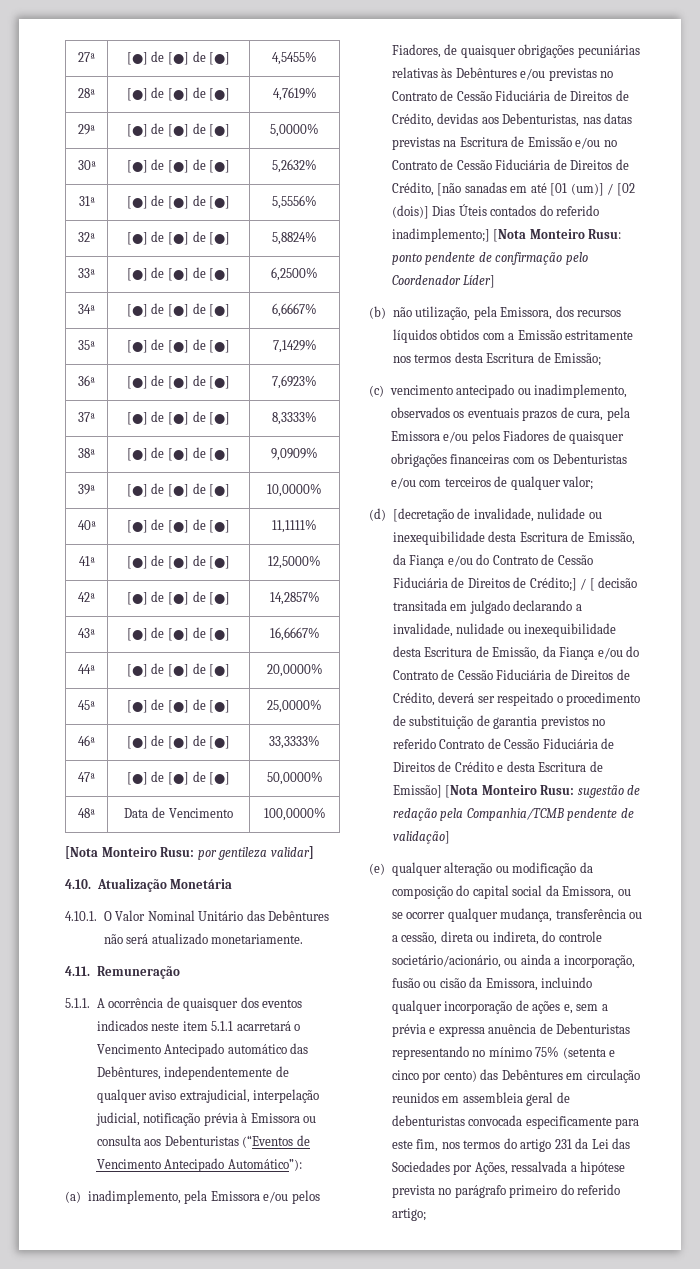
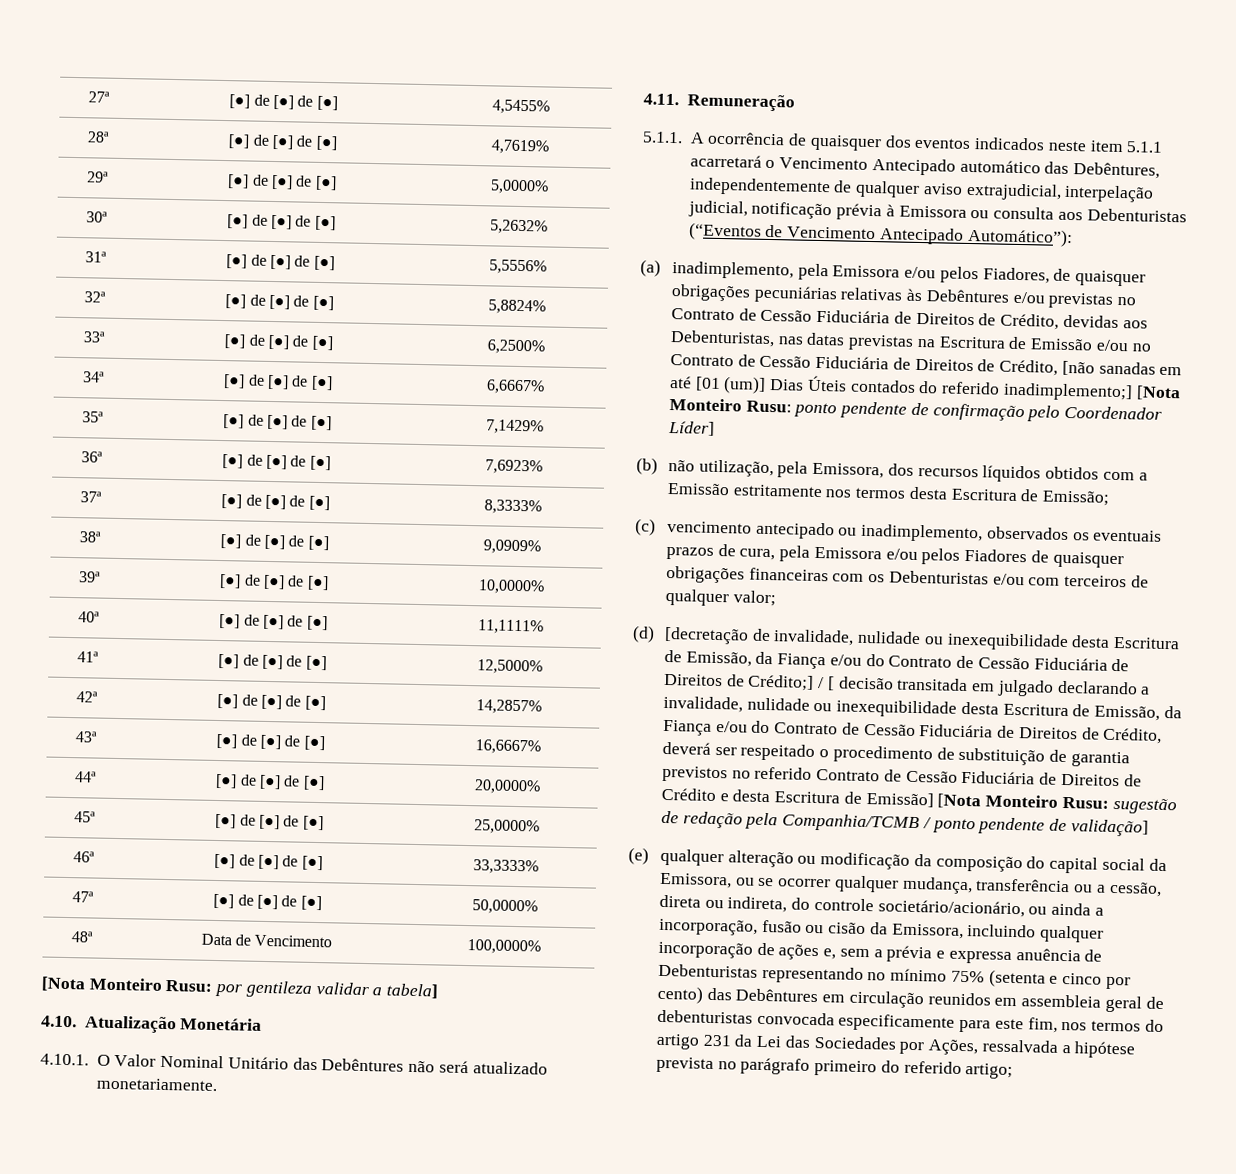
[270,846,314,859] validar] -> [315,982,439,999] validar a tabela]
[607,183,635,196] [391,205,429,219] / [02 (dois)] -> (767, 385) none
(564, 814) none -> [922,817,976,834] / ponto

